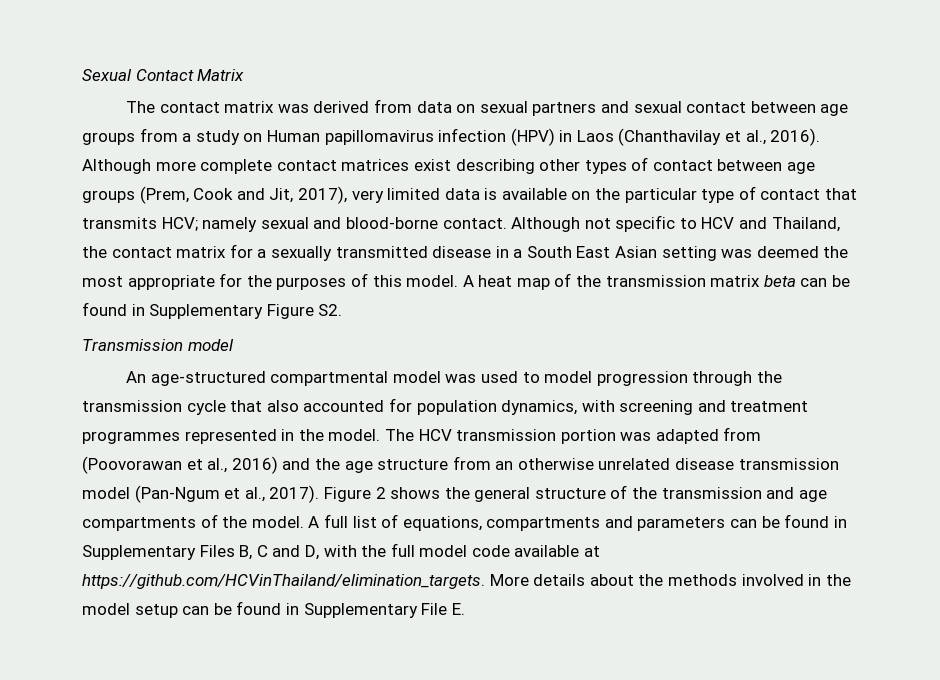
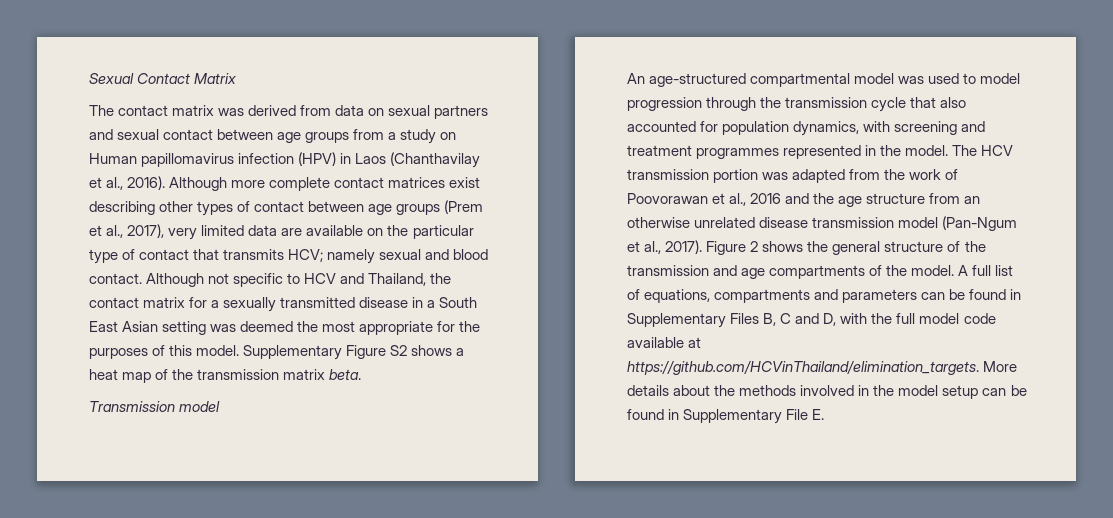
[139,186,294,204] (Prem, Cook and Jit, -> [444,200,484,214] [89,225,124,238] (Prem et al.,
[484,188,498,200] is -> [281,228,303,236] are
[345,217,438,229] blood-borne -> [453,249,489,260] blood
[462,275,474,287] A -> [243,345,465,360] Supplementary Figure S2 shows a
[763,275,851,287] [82,302,343,319] beta can be found in Supplementary Figure S2. -> [329,369,362,380] beta.
[82,456,278,474] (Poovorawan et al., 2016) -> [884,169,959,180] [627,193,782,206] the work of Poovorawan et al., 2016

